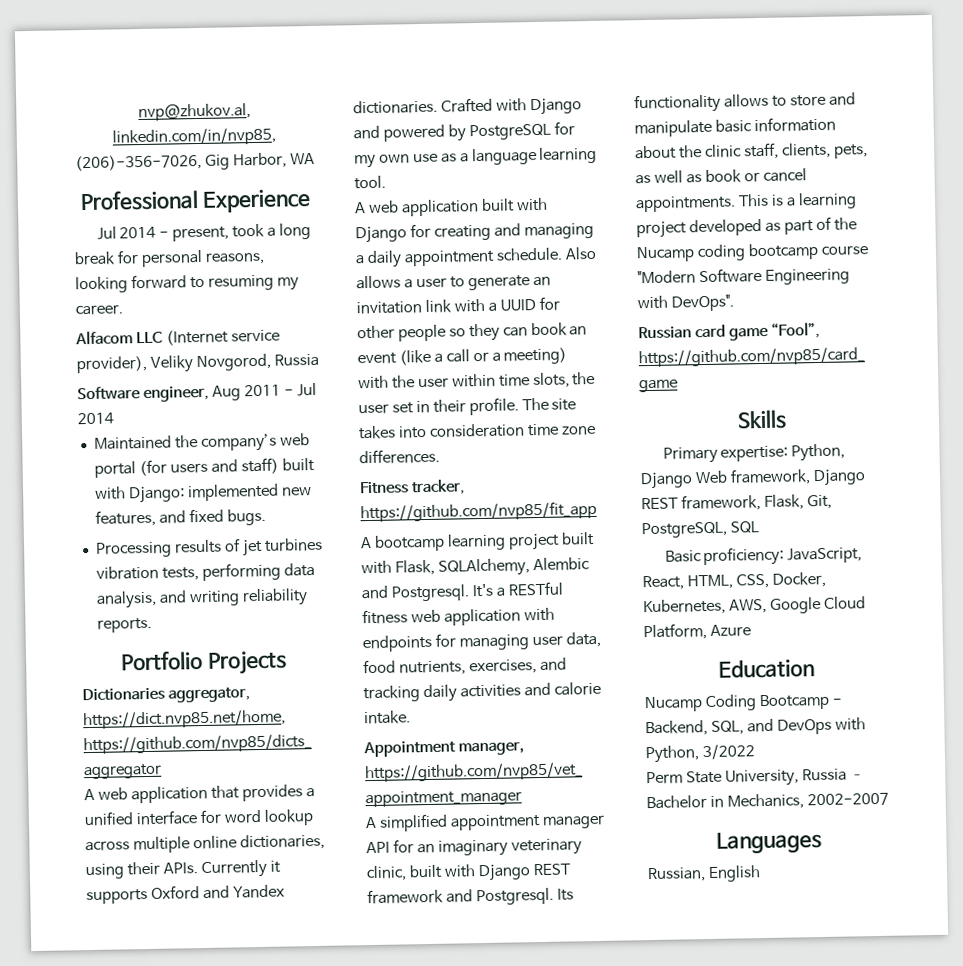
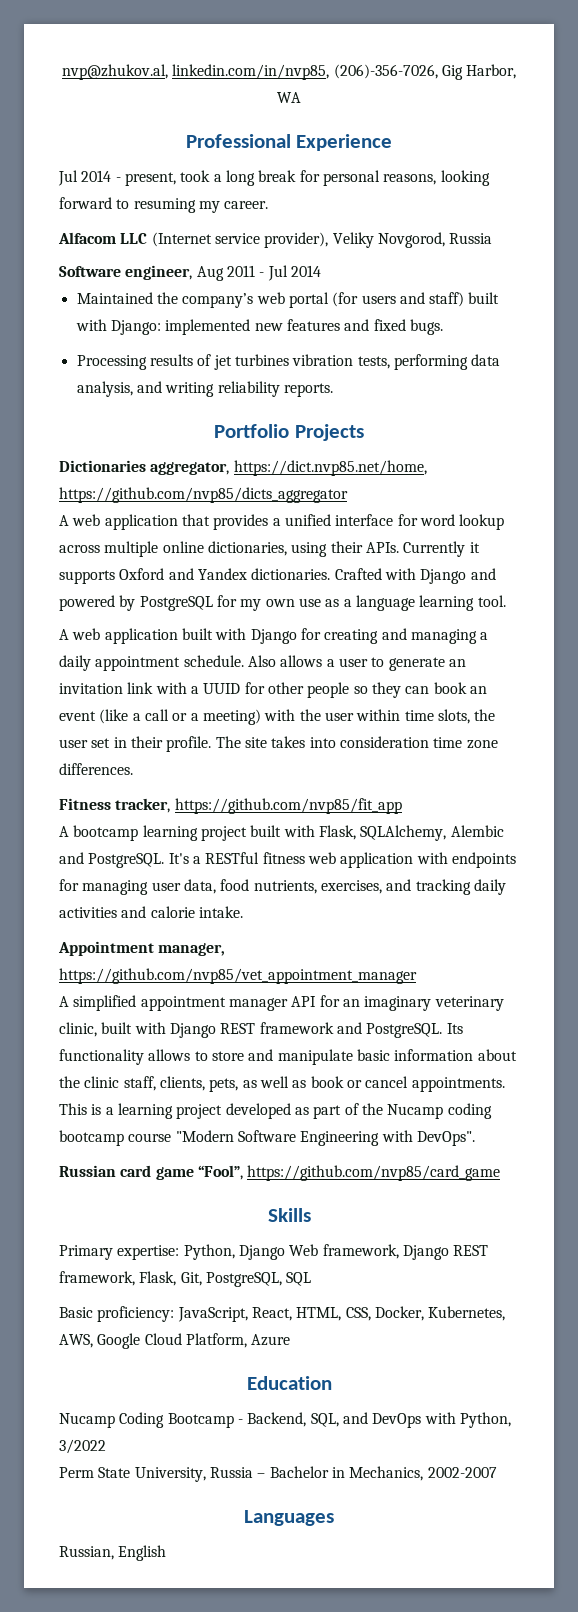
[94,509,156,527] features, -> [286,319,340,331] features
[390,584,470,602] Postgresql. -> [88,853,165,868] PostgreSQL.
[475,887,554,906] Postgresql. -> [366,1023,443,1038] PostgreSQL.

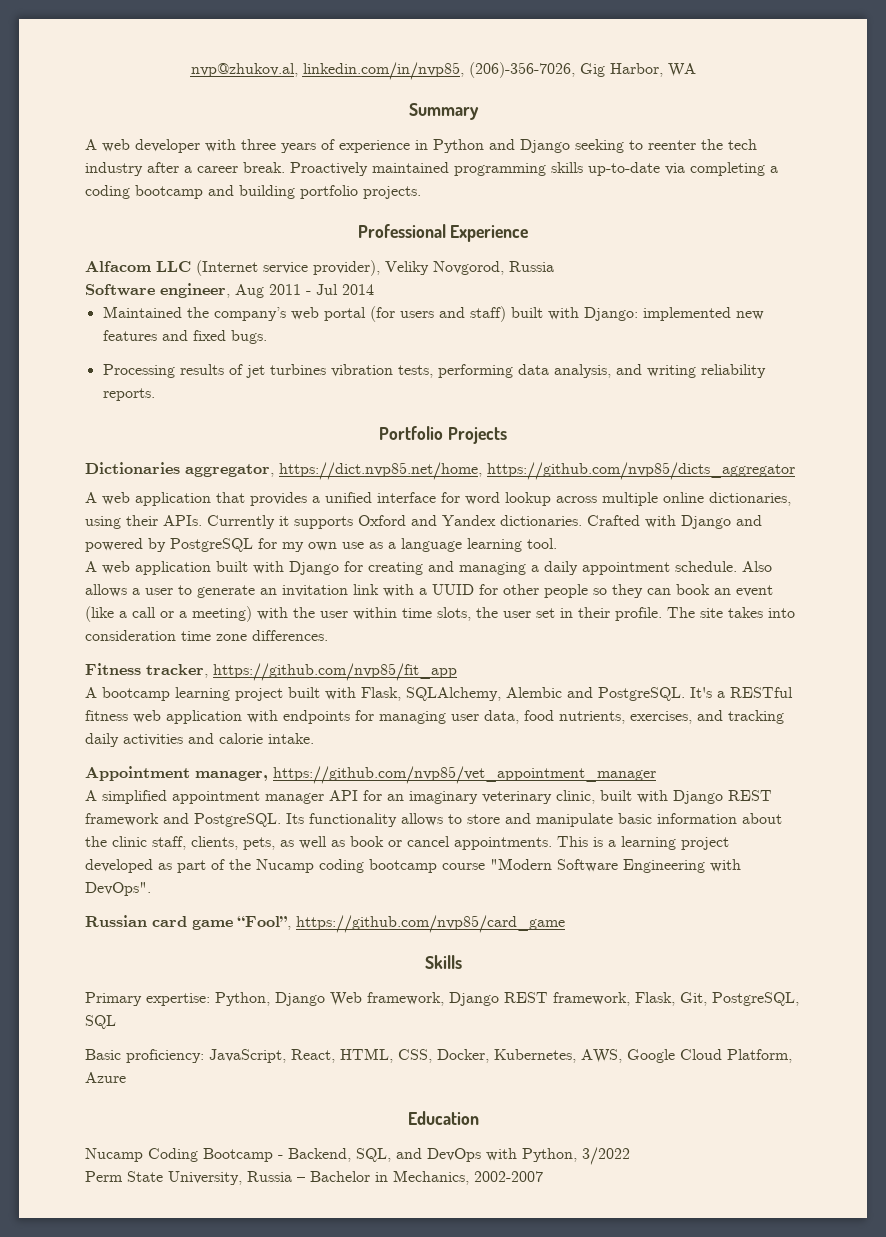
[185,134,393,151] [58,170,490,186] [59,197,269,213] Professional Experience // Jul 2014 - present, took a long break for personal reasons, looking forward to resuming my career. -> [408,103,479,120] [85,139,757,153] [85,162,778,176] [85,185,421,199] [357,224,529,242] Summary // A web developer with three years of experience in Python and Django seeking to reenter the tech industry after a career break. Proactively maintained programming skills up-to-date via completing a coding bootcamp and building portfolio projects. // Professional Experience
[244,1510,334,1526] [59,1545,167,1561] // Languages // Russian, English -> (543, 1176) none

